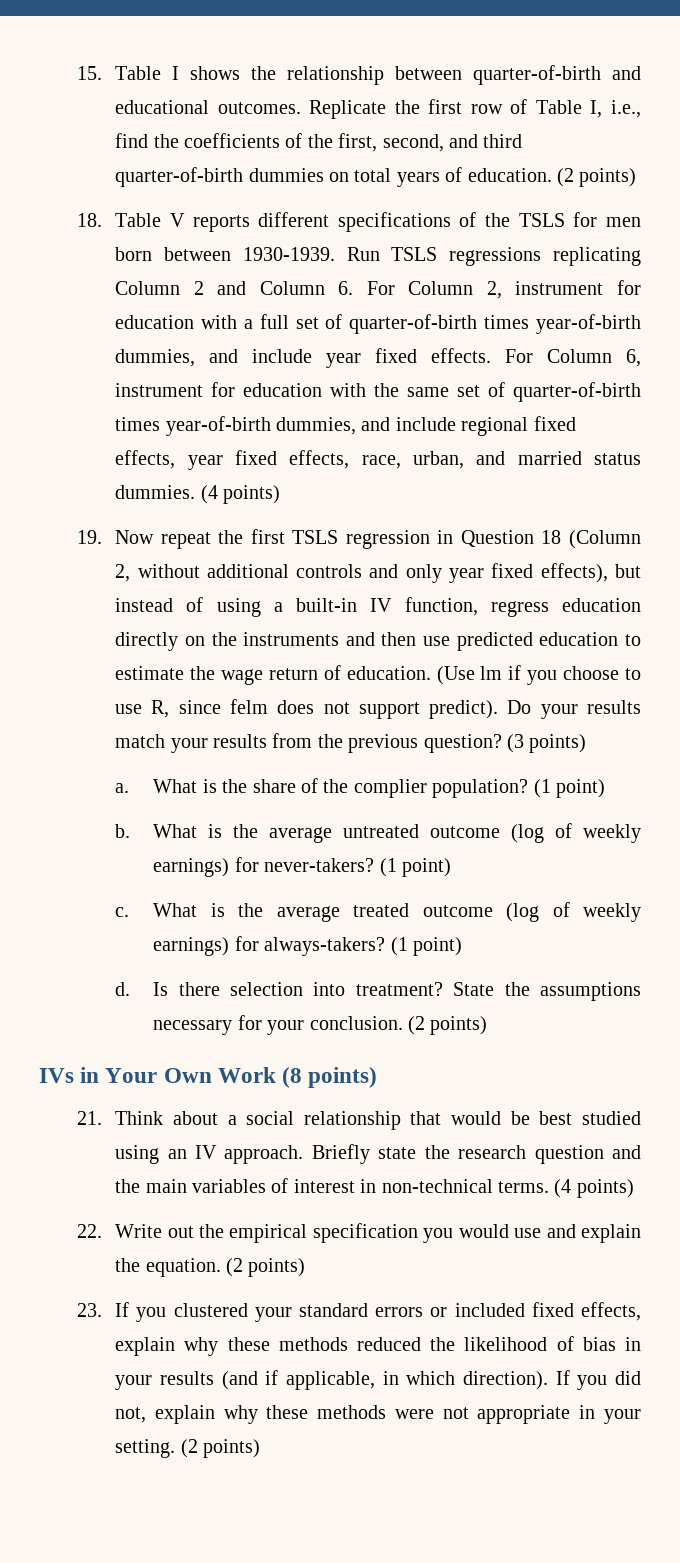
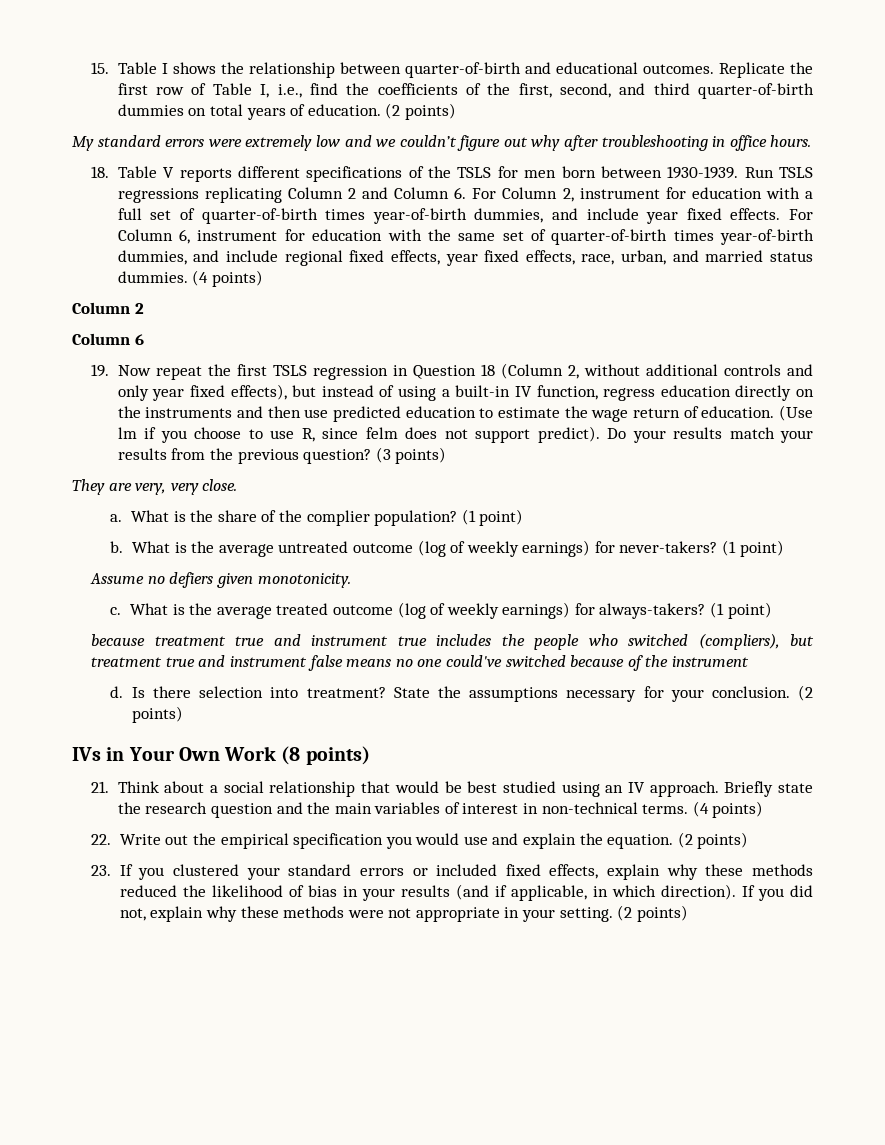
(637, 177) none -> [72,135,812,151] // My standard errors were extremely low and we couldn’t figure out why after troubleshooting in office hours.
(281, 494) none -> [72,302,144,314] [72,333,144,345] // Column 2 // Column 6
(587, 743) none -> [72,479,238,495] // They are very, very close.
(451, 867) none -> [90,572,351,588] // Assume no defiers given monotonicity.
(462, 946) none -> [91,633,814,650] [91,655,749,671] // because treatment true and instrument true includes the people who switched (compliers), but treatment true and instrument false means no one could've switched because of the instrument

